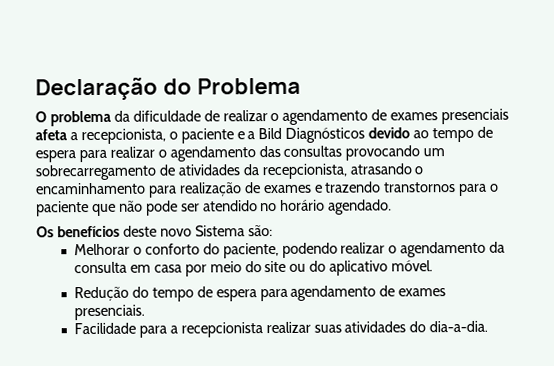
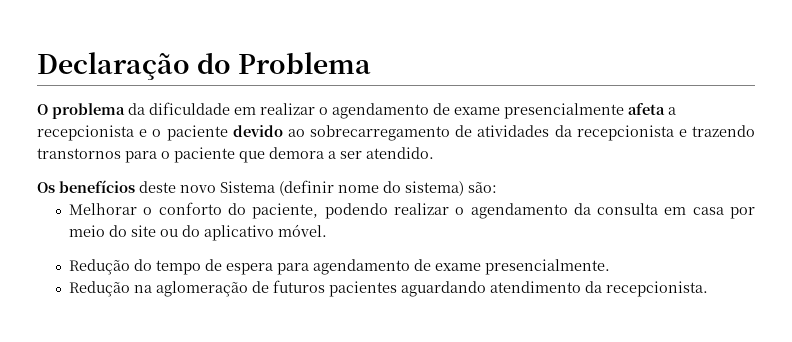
[203,110,220,122] de -> [234,107,256,115] em
[390,108,510,125] [35,126,493,145] [35,145,446,163] [35,163,424,181] [35,182,312,198] exames presenciais afeta a recepcionista, o paciente e a Bild Diagnósticos devido ao tempo de espera para realizar o agendamento das consultas provocando um sobrecarregamento de atividades da recepcionista, atrasando o encaminhamento para realização de exames -> [454,103,676,119] [37,125,674,141] exame presencialmente afeta a recepcionista e o paciente devido ao sobrecarregamento de atividades da recepcionista
[118,199,393,216] não pode ser atendido no horário agendado. -> [269,147,434,159] demora a ser atendido.
(245, 231) none -> [279,180,464,196] (definir nome do sistema)
[398,288,447,297] [73,304,145,321] [73,320,489,338] exames presenciais. // Facilidade para a recepcionista realizar suas atividades do dia-a-dia. -> [435,259,611,275] [69,280,709,297] exame presencialmente. // Redução na aglomeração de futuros pacientes aguardando atendimento da recepcionista.

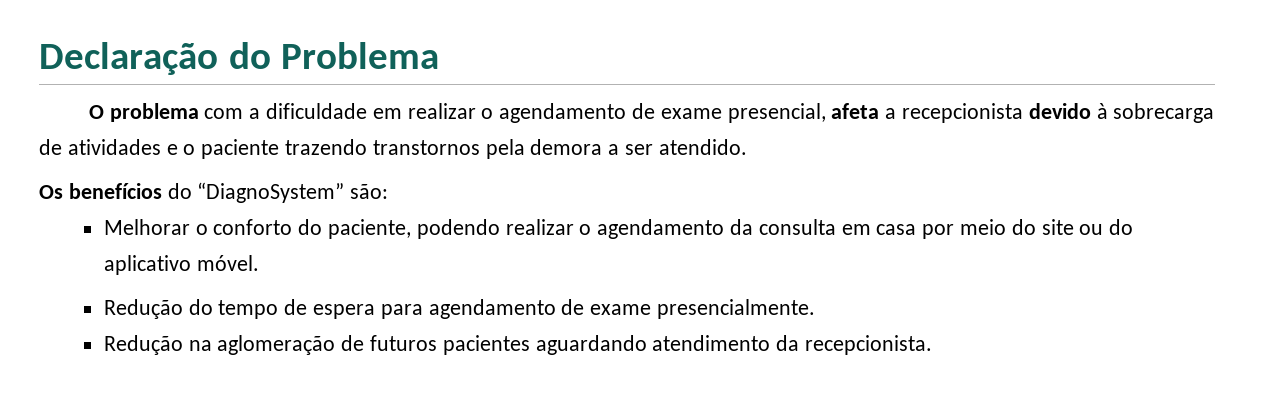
[128,103,145,115] da -> [204,108,261,119] com a
[504,103,624,119] presencialmente -> [727,103,826,123] presencial,
[139,125,755,141] [37,147,265,163] e o paciente devido ao sobrecarregamento de atividades da recepcionista e trazendo transtornos para o paciente que -> [1028,103,1215,123] [39,139,525,159] devido à sobrecarga de atividades e o paciente trazendo transtornos pela
[139,180,464,196] deste novo Sistema (definir nome do sistema) -> [167,182,345,203] do “DiagnoSystem”

